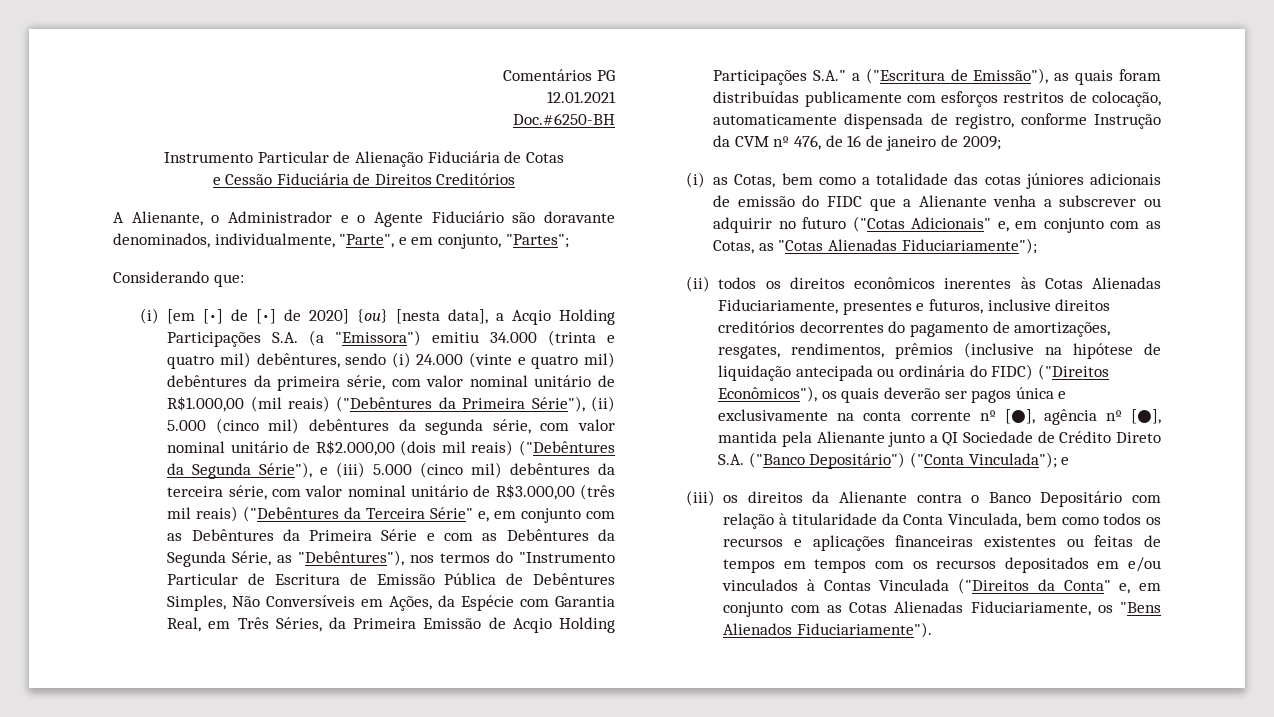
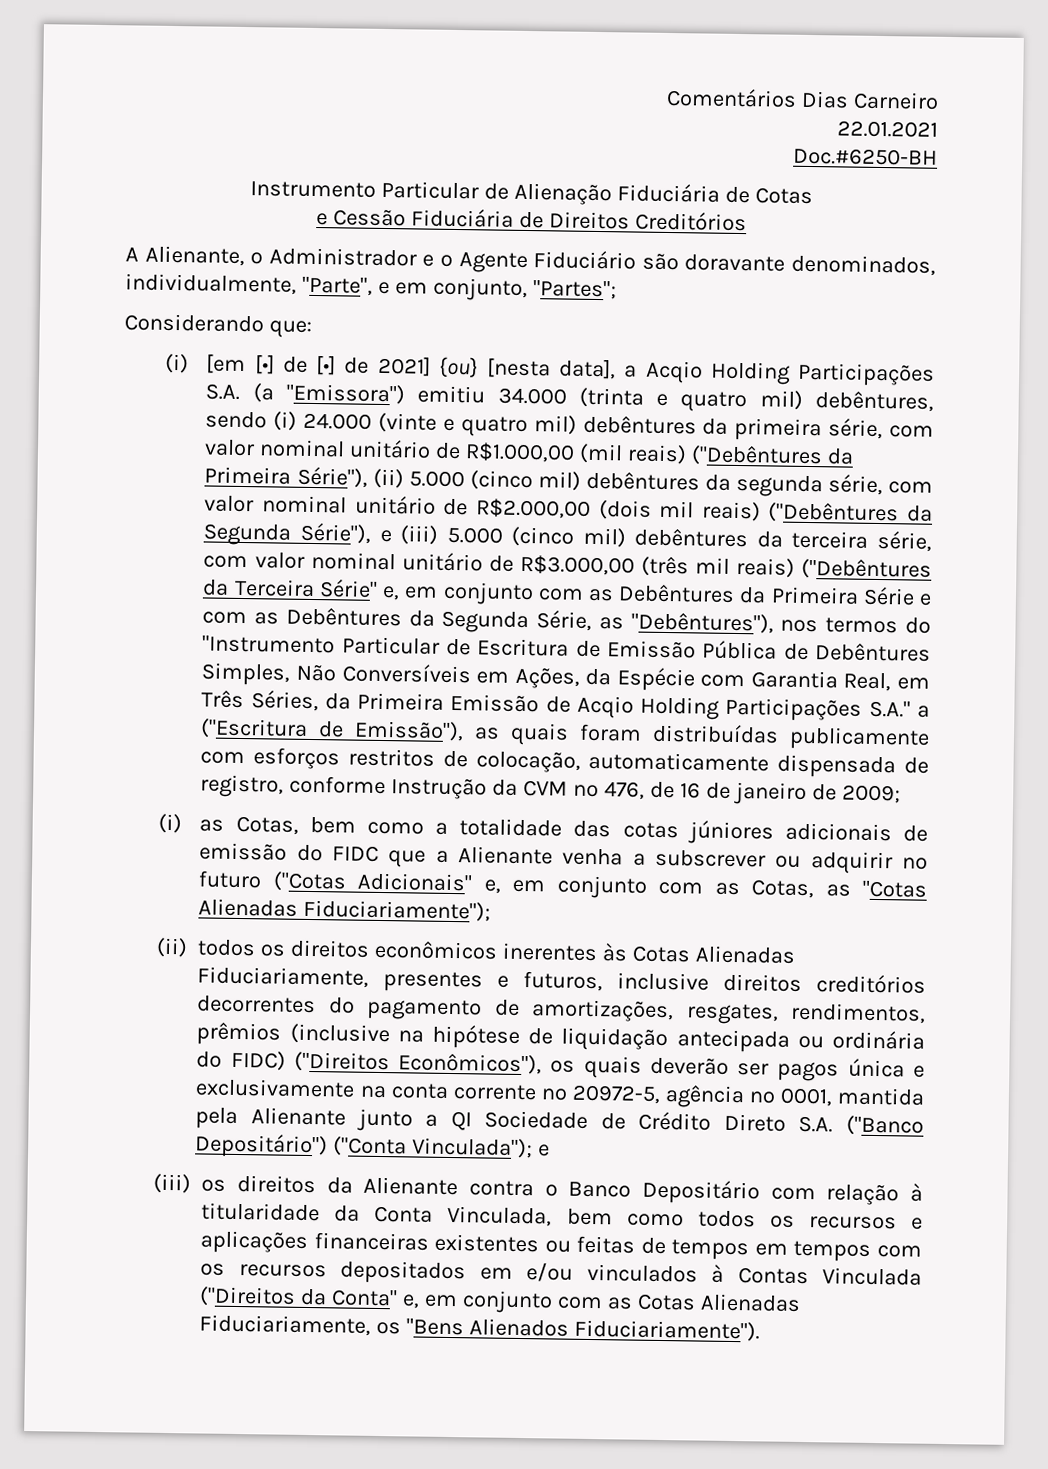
[597,70,615,81] [547,91,616,103] PG // 12.01.2021 -> [801,90,940,110] [837,120,938,138] Dias Carneiro // 22.01.2021
[309,309,350,324] 2020] -> [377,355,431,377] 2021]
[1004,409,1035,424] [●], -> [571,1084,661,1104] 20972-5,
[1131,409,1161,424] [●], -> [779,1087,833,1107] 0001,

